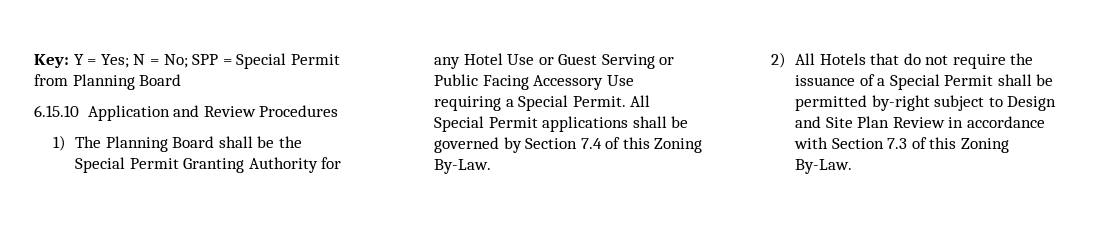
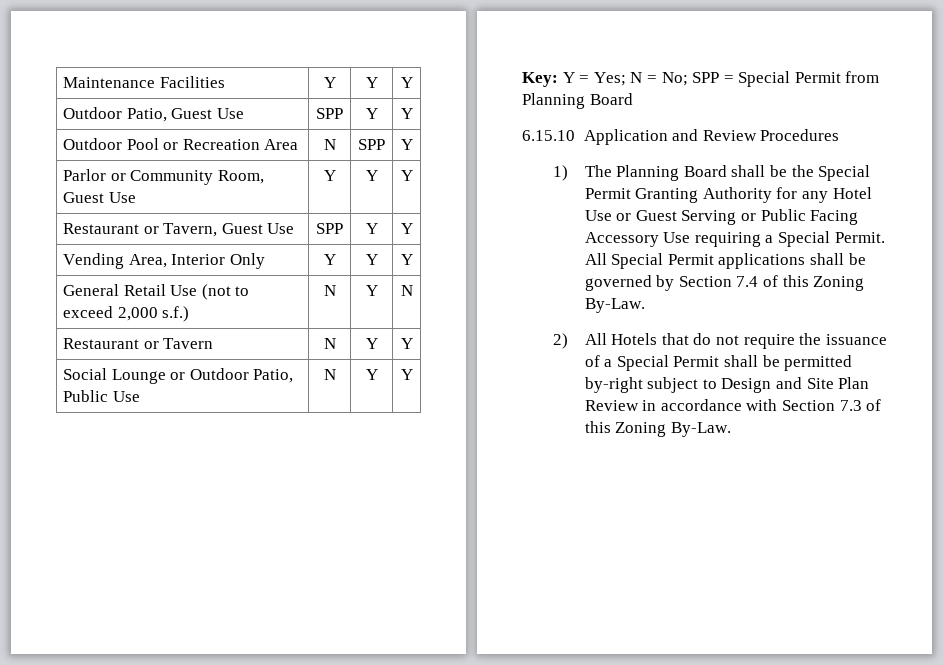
(34, 61) none -> [63,76,225,88] [323,77,336,88] [365,77,378,88] [400,77,413,88] [63,107,244,122] [316,108,343,119] [365,108,378,119] [400,108,413,119] [63,138,299,150] [323,139,336,150] [358,139,385,150] [400,139,413,150] [63,169,264,185] [63,192,136,203] [323,170,336,181] [365,170,378,181] [400,170,413,181] [63,223,295,237] [316,223,343,234] [365,223,378,234] [400,223,413,234] [63,253,265,269] [323,254,336,265] [365,254,378,265] [400,254,413,265] [63,284,250,300] [63,306,190,322] [323,285,336,296] [365,285,378,296] [400,285,413,296] [63,338,214,349] [323,338,336,349] [365,338,378,349] [400,338,413,349] [63,368,294,384] [63,390,140,402] [323,369,336,380] [365,369,378,380] [400,369,413,380] Maintenance Facilities | Y | Y | Y // Outdoor Patio, Guest Use | SPP | Y | Y // Outdoor Pool or Recreation Area | N | SPP | Y // Parlor or Community Room, Guest Use | Y | Y | Y // Restaurant or Tavern, Guest Use | SPP | Y | Y // Vending Area, Interior Only | Y | Y | Y // General Retail Use (not to exceed 2,000 s.f.) | N | Y | N // Restaurant or Tavern | N | Y | Y // Social Lounge or Outdoor Patio, Public Use | N | Y | Y //

